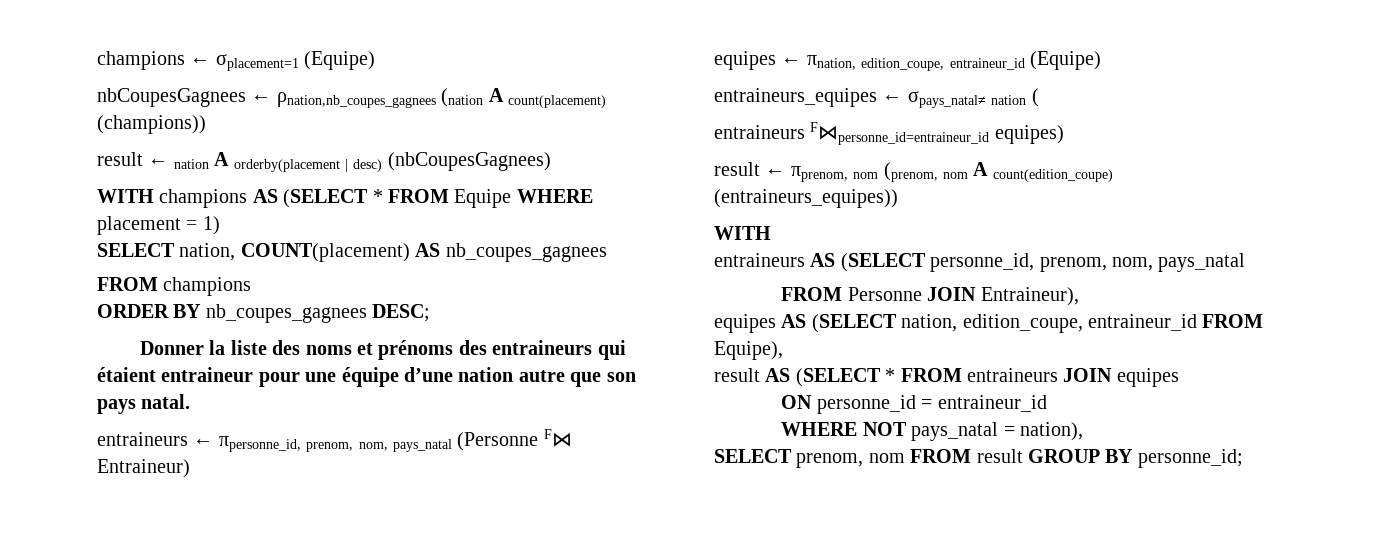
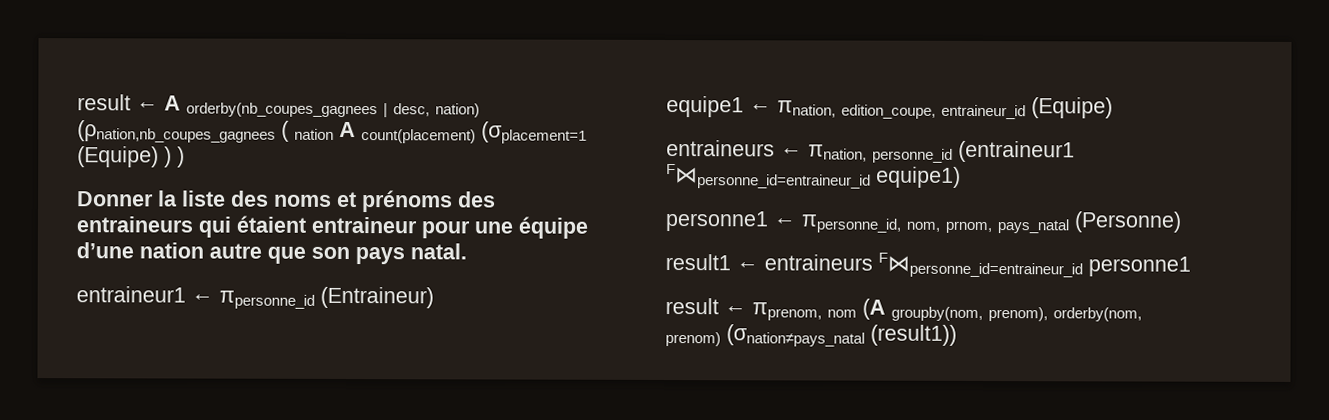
[97,51,376,71] [97,88,606,108] [97,115,206,134] [97,152,551,172] [97,189,593,208] [97,216,220,235] [97,243,607,262] [97,277,252,296] [97,304,431,323] champions ← σplacement=1 (Equipe) // nbCoupesGagnees ← ρnation,nb_coupes_gagnees (nation A count(placement) (champions)) // result ← nation A orderby(placement | desc) (nbCoupesGagnees) // WITH champions AS (SELECT * FROM Equipe WHERE placement = 1) // SELECT nation, COUNT(placement) AS nb_coupes_gagnees // FROM champions // ORDER BY nb_coupes_gagnees DESC; -> [77,94,480,118] [77,120,587,144] [77,146,185,168] result ← A orderby(nb_coupes_gagnees | desc, nation) (ρnation,nb_coupes_gagnees ( nation A count(placement) (σplacement=1 (Equipe) ) )
[97,429,572,452] [97,459,190,478] [714,51,776,70] entraineurs ← πpersonne_id, prenom, nom, pays_natal (Personne F⋈ Entraineur) // equipes -> [76,286,434,309] [666,96,744,118] entraineur1 ← πpersonne_id (Entraineur) // equipe1
[714,88,1039,108] entraineurs_equipes ← σpays_natal≠ nation ( // -> [666,140,1075,163] [666,164,961,189] [665,211,1181,234] [665,254,759,271] entraineurs ← πnation, personne_id (entraineur1 F⋈personne_id=entraineur_id equipe1) // personne1 ← πpersonne_id, nom, prnom, pays_natal (Personne) // result1 ←
[994,125,1064,144] equipes) -> [1088,256,1191,277] personne1
[883,162,1113,182] [714,189,898,208] [714,226,771,240] [714,253,1246,272] [781,287,1079,306] [714,314,1264,333] [714,341,783,360] [714,368,1179,387] [781,395,1047,414] [781,422,1083,441] [714,449,1243,468] (prenom, nom A count(edition_coupe) (entraineurs_equipes)) // WITH // entraineurs AS (SELECT personne_id, prenom, nom, pays_natal // FROM Personne JOIN Entraineur), // equipes AS (SELECT nation, edition_coupe, entraineur_id FROM Equipe), // result AS (SELECT * FROM entraineurs JOIN equipes // ON personne_id = entraineur_id // WHERE NOT pays_natal = nation), // SELECT prenom, nom FROM result GROUP BY personne_id; -> [862,298,1142,322] [665,324,957,347] (A groupby(nom, prenom), orderby(nom, prenom) (σnation≠pays_natal (result1))

